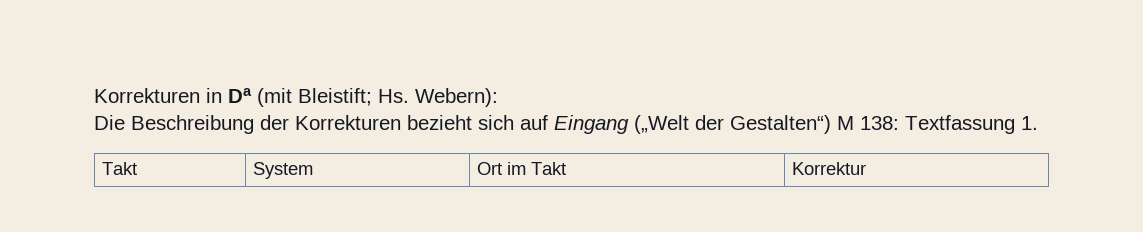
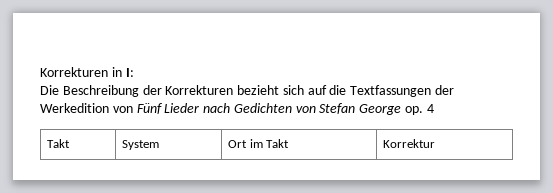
[228,88,498,107] Da (mit Bleistift; Hs. Webern): -> [125,68,134,77] I:
[554,115,1038,134] Eingang („Welt der Gestalten“) M 138: Textfassung 1. -> [329,85,455,97] [40,103,434,115] die Textfassungen der Werkedition von Fünf Lieder nach Gedichten von Stefan George op. 4

